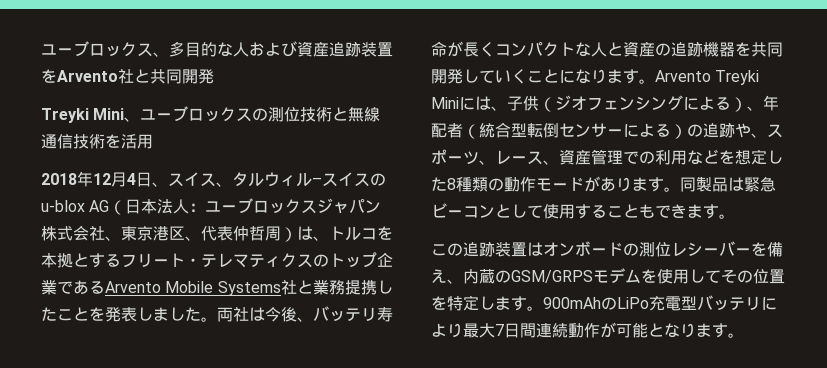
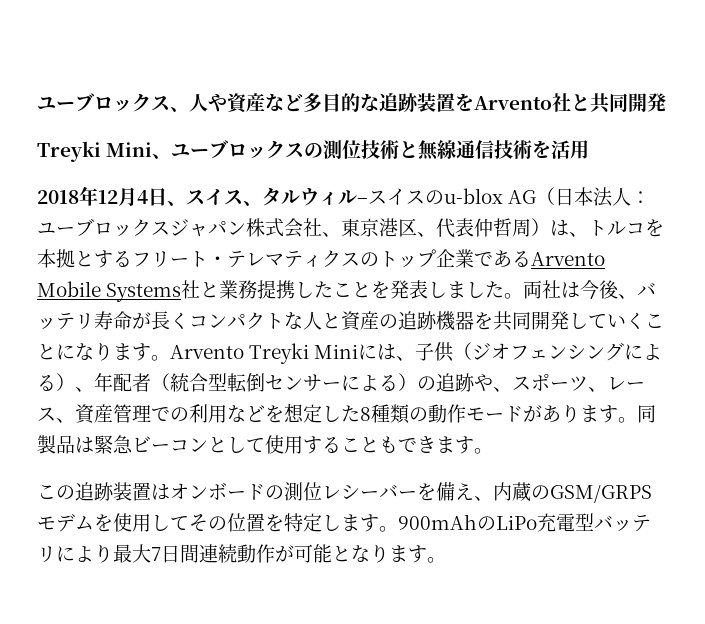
[169,41,329,57] 多目的な人および資産 -> [189,93,379,114] 人や資産など多目的な

